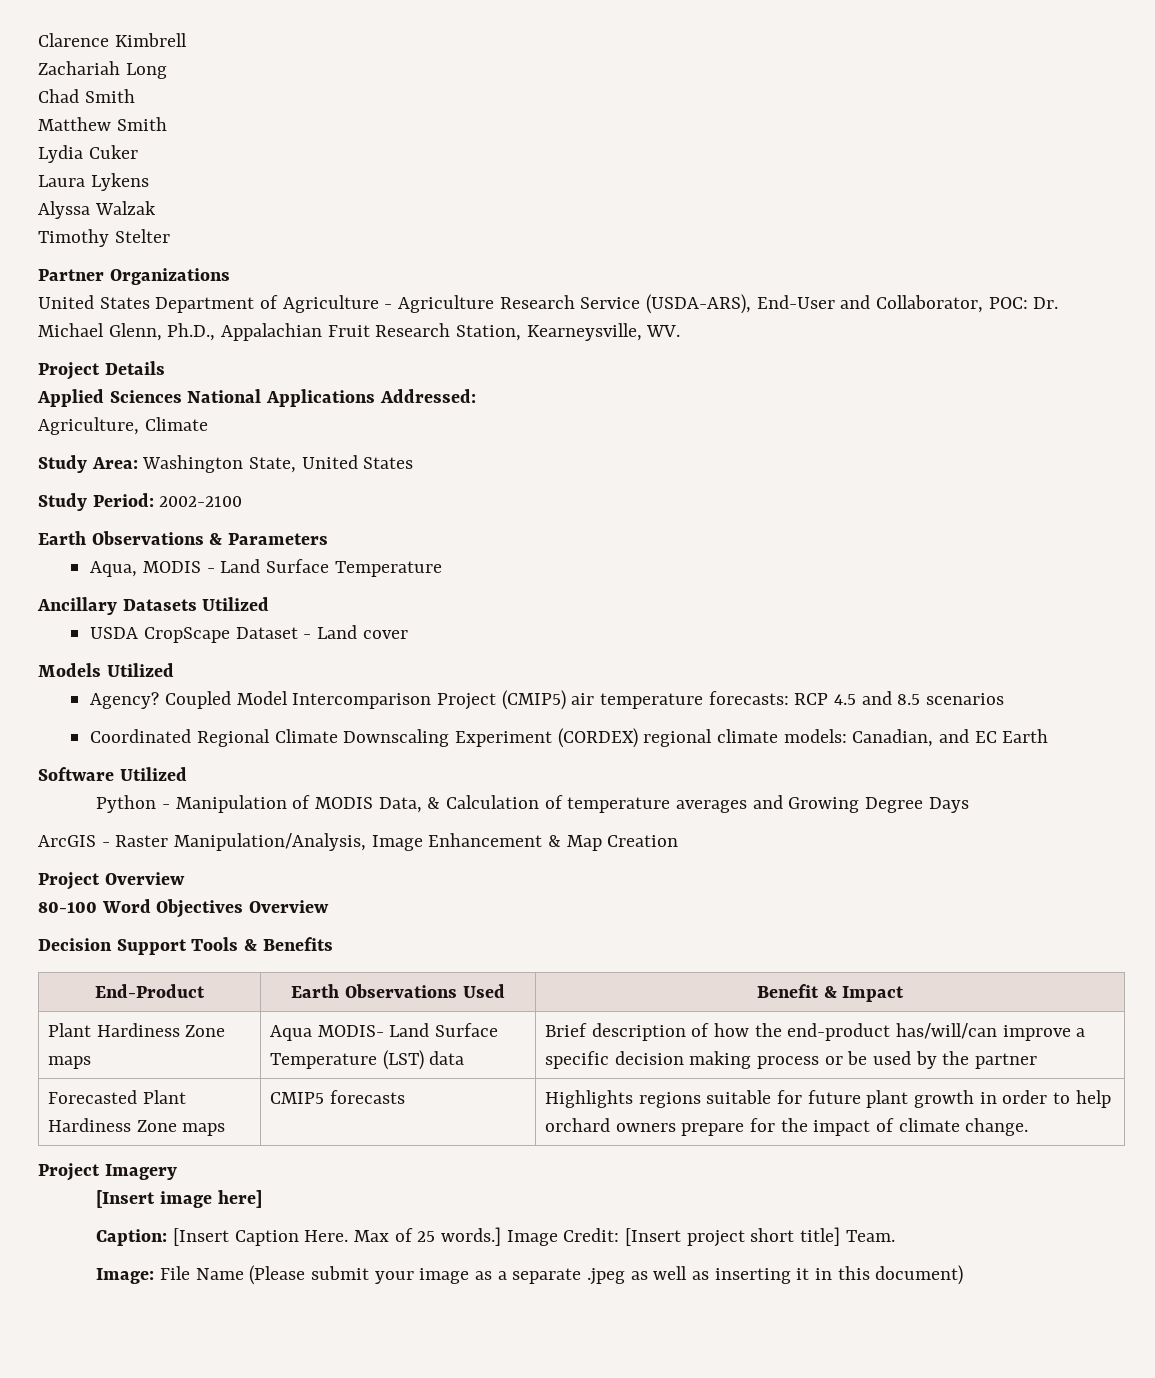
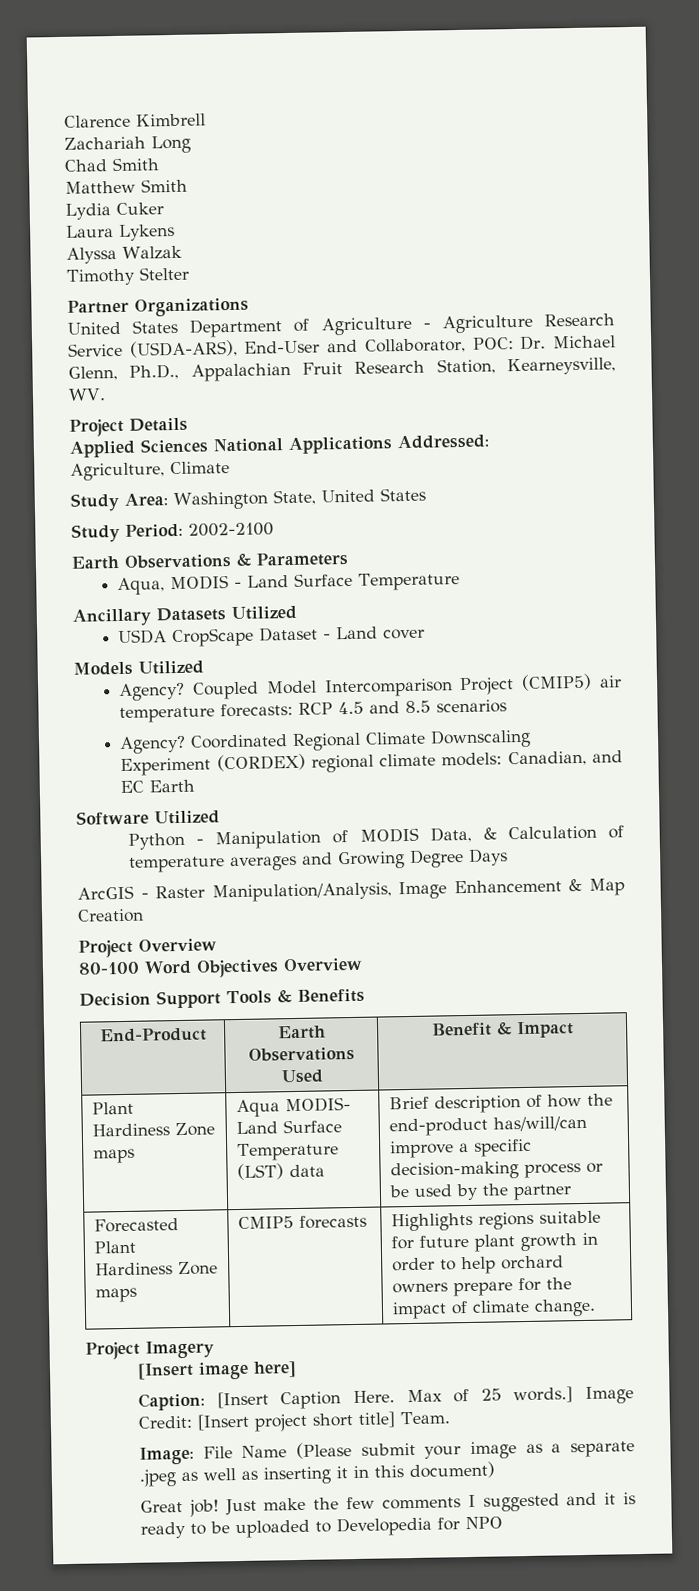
(1004, 699) none -> [119,735,187,754] Agency?
[614,1051,752,1069] decision making -> [389,1161,519,1181] decision-making
(964, 1275) none -> [140,1492,636,1517] [140,1516,504,1539] // Great job! Just make the few comments I suggested and it is ready to be uploaded to Developedia for NPO

